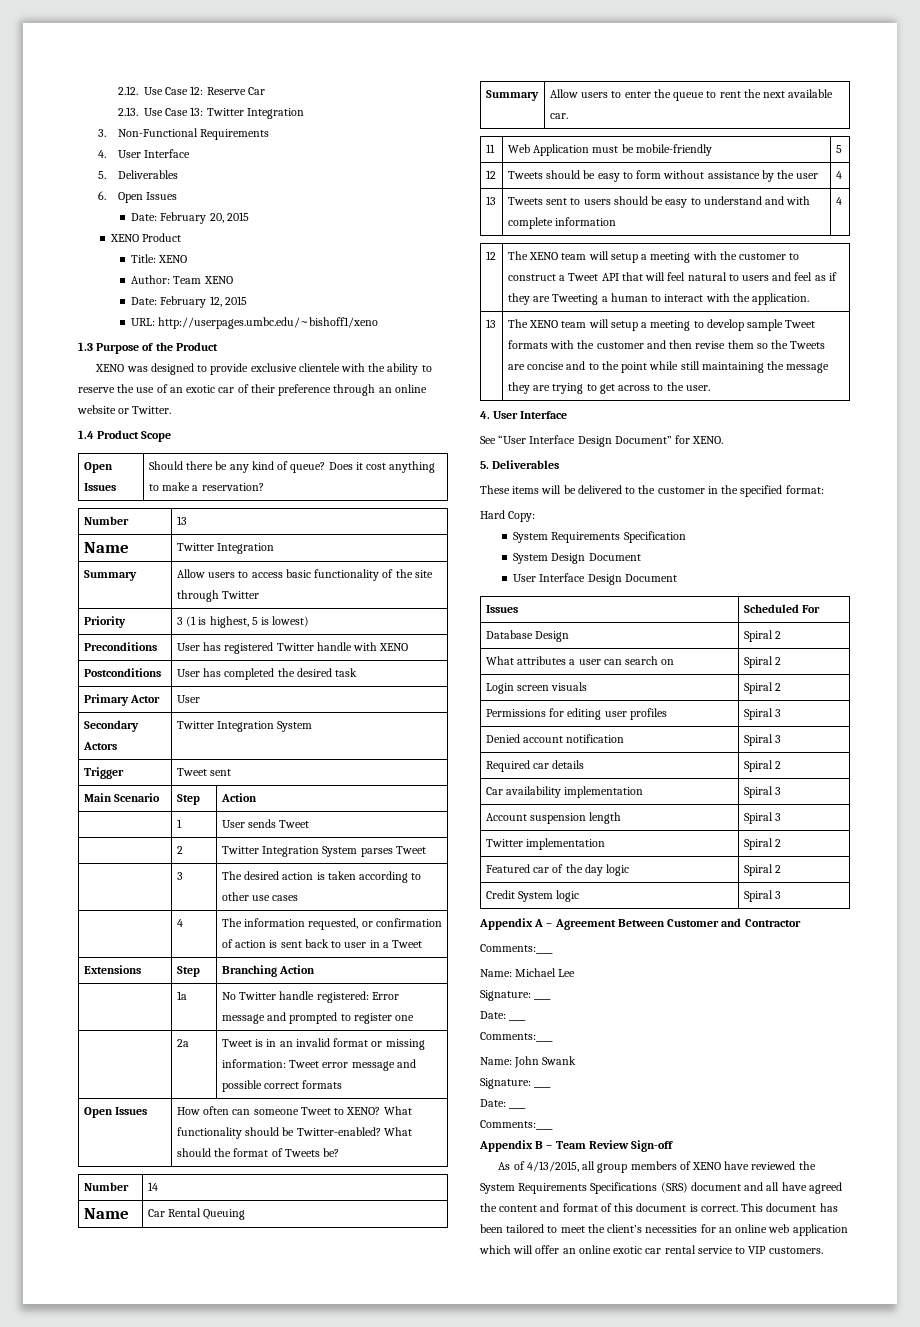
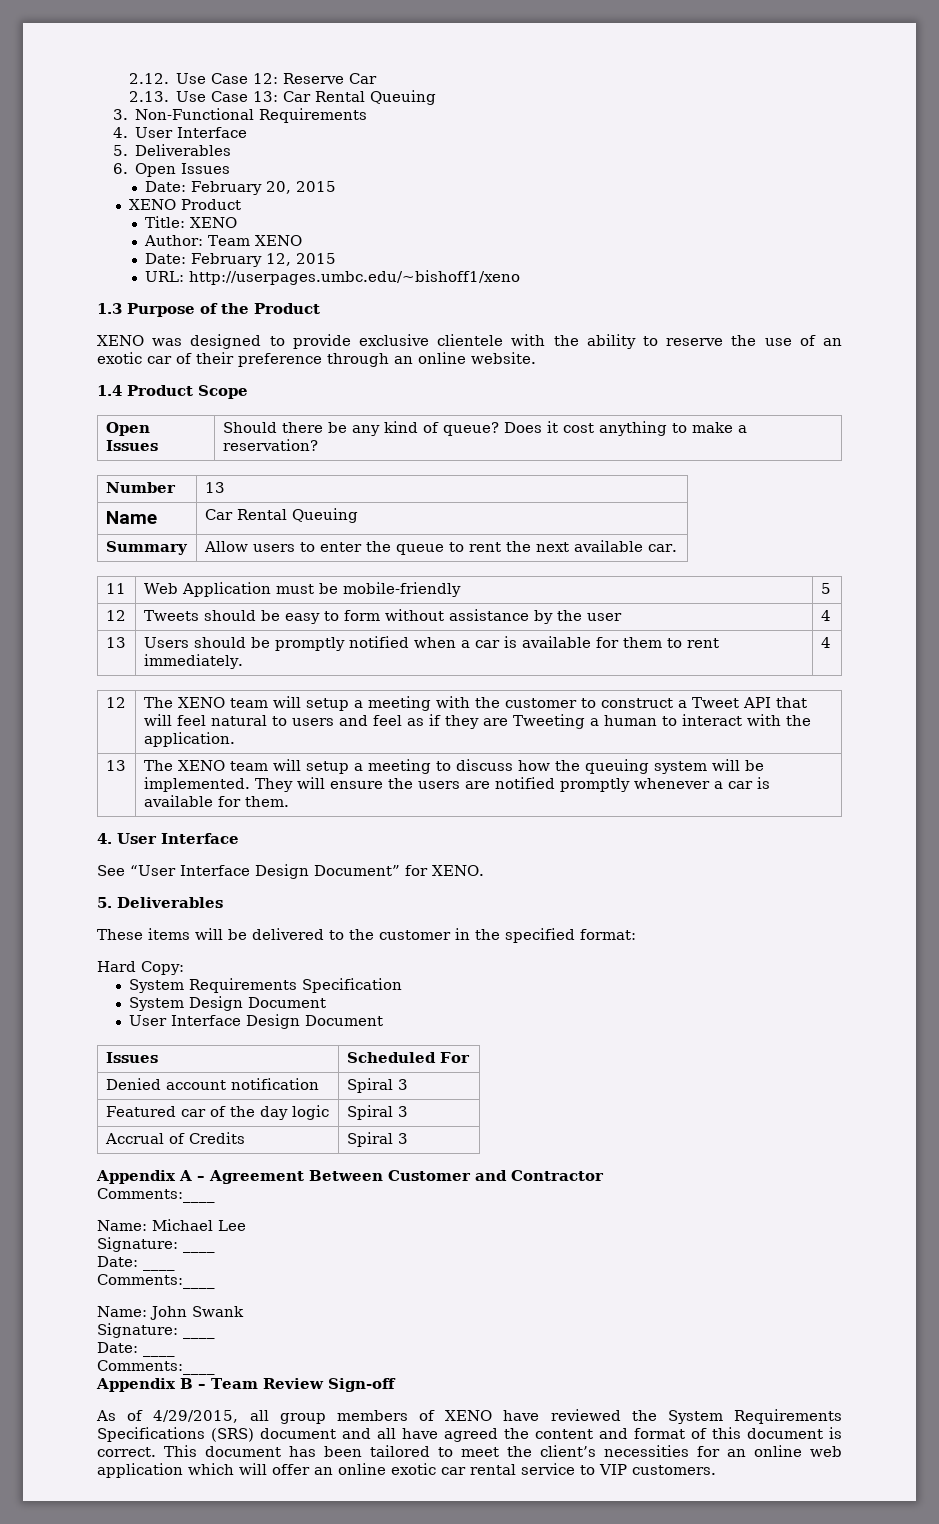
[206,108,304,119] Twitter Integration -> [283,90,437,105] Car Rental Queuing
[77,405,172,414] website or Twitter. -> [471,352,536,364] website.
[83,542,129,553] [176,543,275,554] [83,570,137,581] [176,569,433,581] [176,590,260,602] [83,616,126,628] [176,616,310,628] [83,642,157,651] [176,642,409,654] [83,668,161,677] [176,668,358,680] [83,694,161,706] [176,695,200,703] [83,720,139,732] [82,742,117,750] [176,721,313,732] [83,767,124,779] [176,768,232,776] [83,793,161,802] [176,794,200,805] [220,793,257,802] [176,819,182,828] [221,819,310,828] [176,846,183,854] [221,846,426,857] [176,872,183,880] [221,871,422,883] [221,892,299,901] [176,919,183,927] [221,918,442,930] [221,939,422,948] [83,965,141,974] [176,966,200,977] [221,965,316,977] [176,991,187,1000] [221,991,399,1003] [221,1012,415,1024] [176,1039,189,1047] [221,1038,425,1050] [221,1059,416,1071] [221,1080,343,1092] [83,1107,148,1118] [176,1106,412,1115] [176,1127,412,1139] [176,1148,340,1157] [83,1182,129,1191] [147,1182,158,1191] // Name | Twitter Integration // Summary | Allow users to access basic functionality of the site through Twitter // Priority | 3 (1 is highest, 5 is lowest) // Preconditions | User has registered Twitter handle with XENO // Postconditions | User has completed the desired task // Primary Actor | User // Secondary Actors | Twitter Integration System // Trigger | Tweet sent // Main Scenario | Step | Action // | 1 | User sends Tweet // | 2 | Twitter Integration System parses Tweet // | 3 | The desired action is taken according to other use cases // | 4 | The information requested, or confirmation of action is sent back to user in a Tweet // Extensions | Step | Branching Action // | 1a | No Twitter handle registered: Error message and prompted to register one // | 2a | Tweet is in an invalid format or missing information: Tweet error message and possible correct formats // Open Issues | How often can someone Tweet to XENO? What functionality should be Twitter-enabled? What should the format of Tweets be? // Number | 14 -> (225, 487) none
[507,196,811,208] [507,217,617,229] Tweets sent to users should be easy to understand and with complete information -> [143,636,719,651] [143,654,243,669] Users should be promptly notified when a car is available for them to rent immediately.
[706,319,816,331] [507,340,826,349] [507,361,830,373] [507,382,710,394] develop sample Tweet formats with the customer and then revise them so the Tweets are concise and to the point while still maintaining the message they are trying to get across to the user. -> [455,759,764,774] [143,777,770,792] [143,795,289,807] discuss how the queuing system will be implemented. They will ensure the users are notified promptly whenever a car is available for them.
[485,630,570,642] [743,630,782,642] [485,656,675,665] [743,656,782,668] [485,682,588,694] [743,682,782,694] [485,708,667,720] [743,708,782,720] // Database Design | Spiral 2 // What attributes a user can search on | Spiral 2 // Login screen visuals | Spiral 2 // Permissions for editing user profiles | Spiral 3 -> (470, 1057) none
[485,760,585,772] [743,760,782,772] [485,786,644,798] [743,786,782,798] [485,812,622,824] [743,812,782,824] [485,838,606,850] [743,838,782,850] // Required car details | Spiral 2 // Car availability implementation | Spiral 3 // Account suspension length | Spiral 3 // Twitter implementation | Spiral 2 -> (408, 1084) none
[775,865,782,873] [485,890,580,902] 2 // Credit System logic -> [397,1106,408,1117] [104,1132,245,1144] 3 // Accrual of Credits
[526,1161,579,1172] 4/13/2015, -> [153,1410,239,1423] 4/29/2015,

